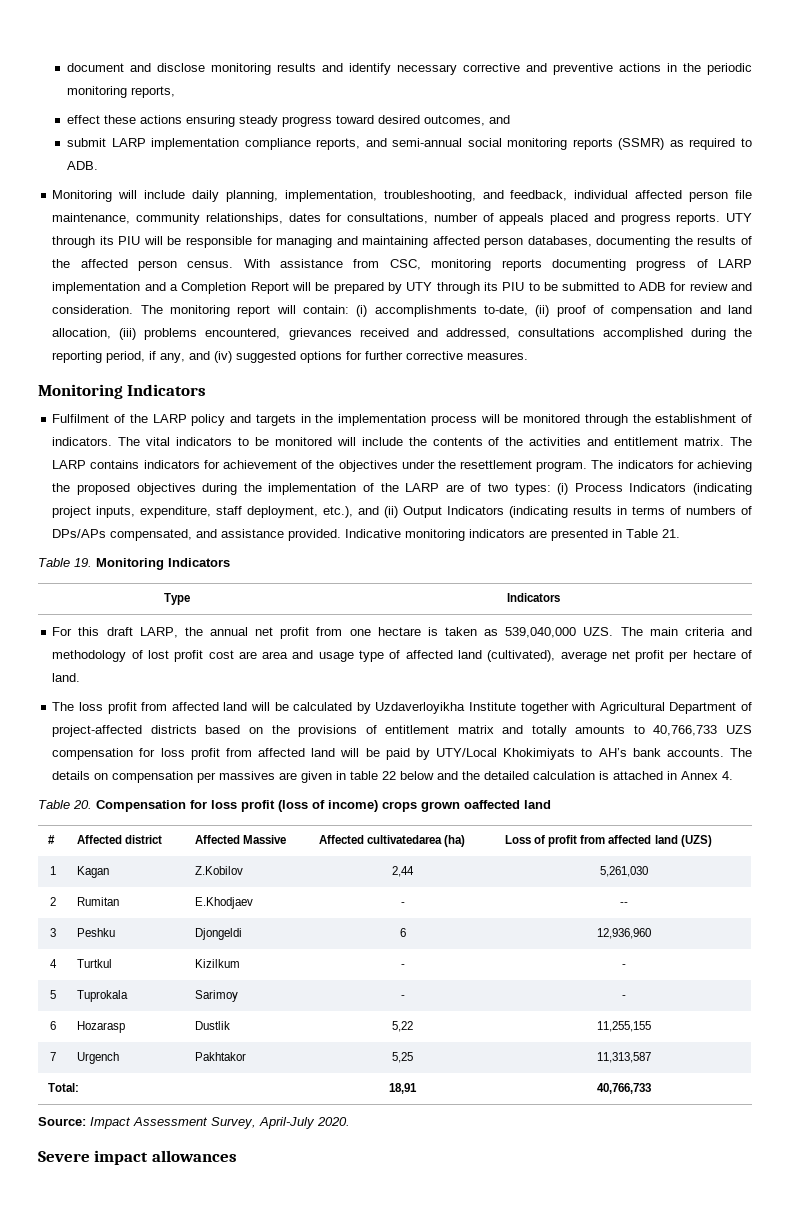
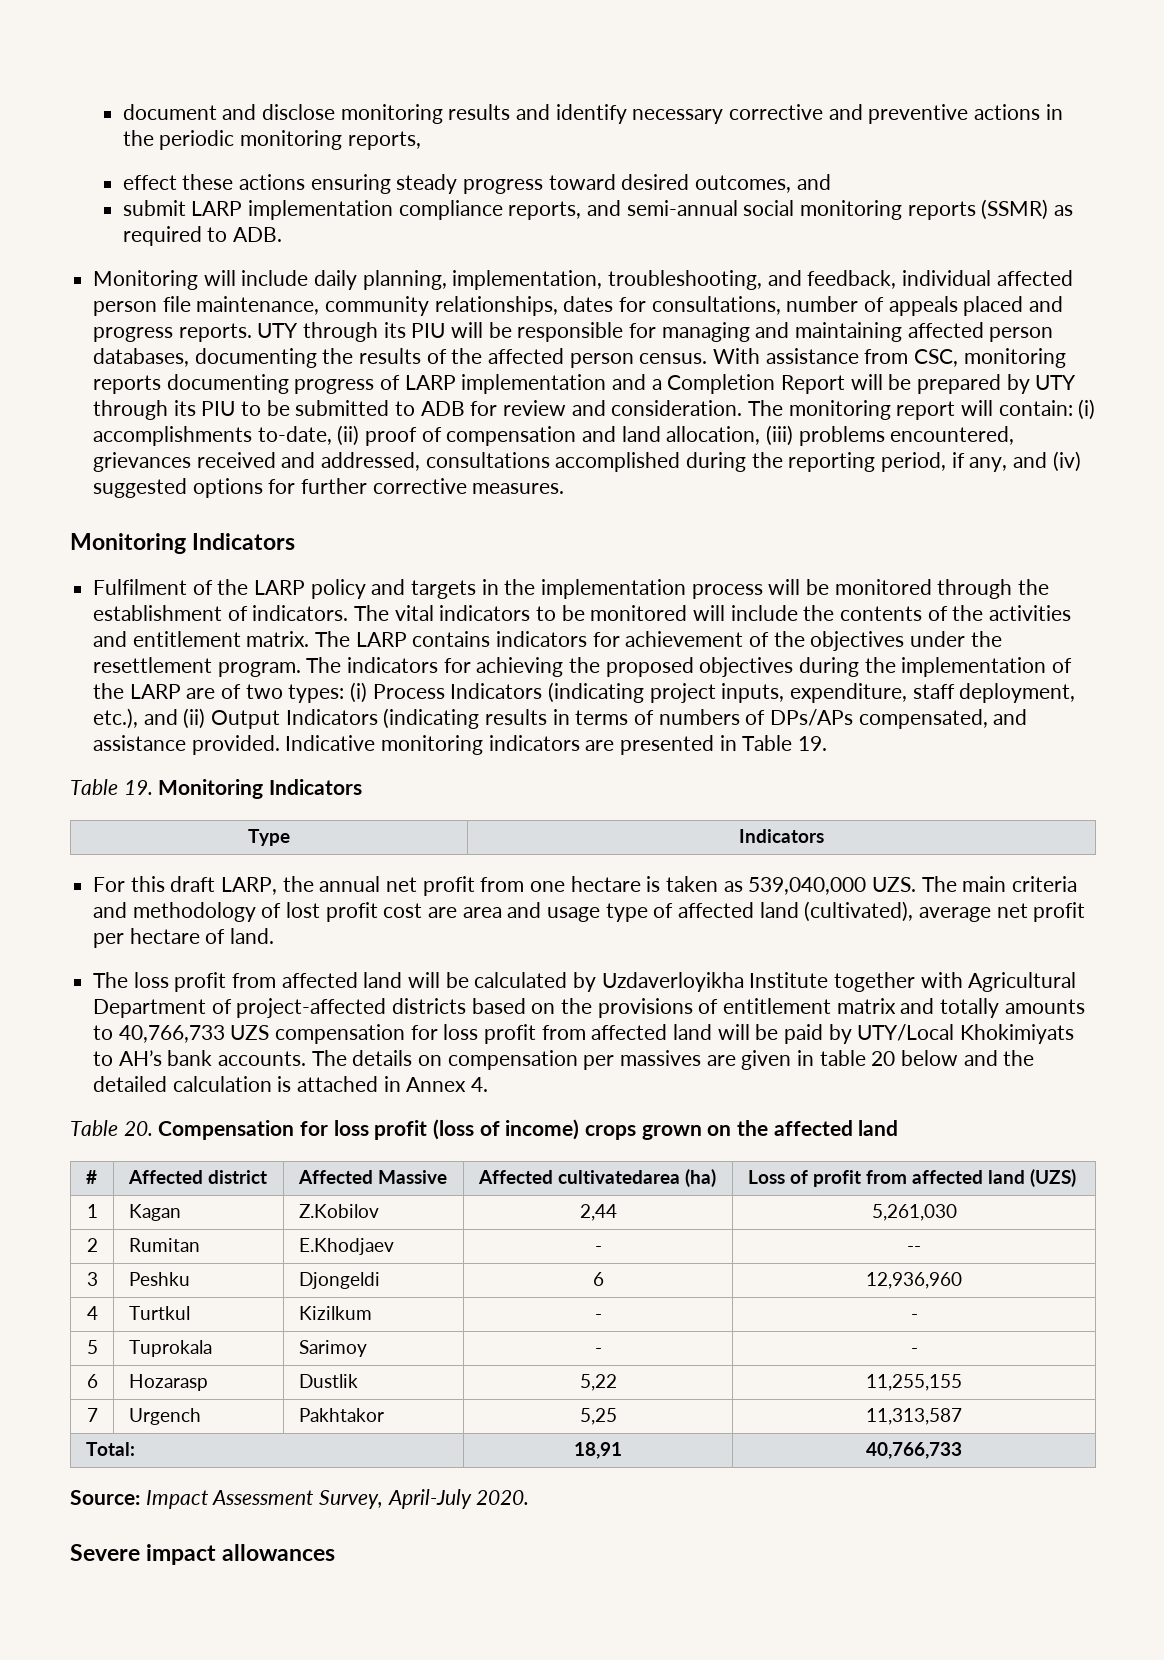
[662,529,681,538] 21. -> [798,736,828,751] 19.
[382,771,397,780] 22 -> [871,1051,896,1066] 20
[464,800,520,809] oaffected -> [707,1120,853,1136] on the affected

